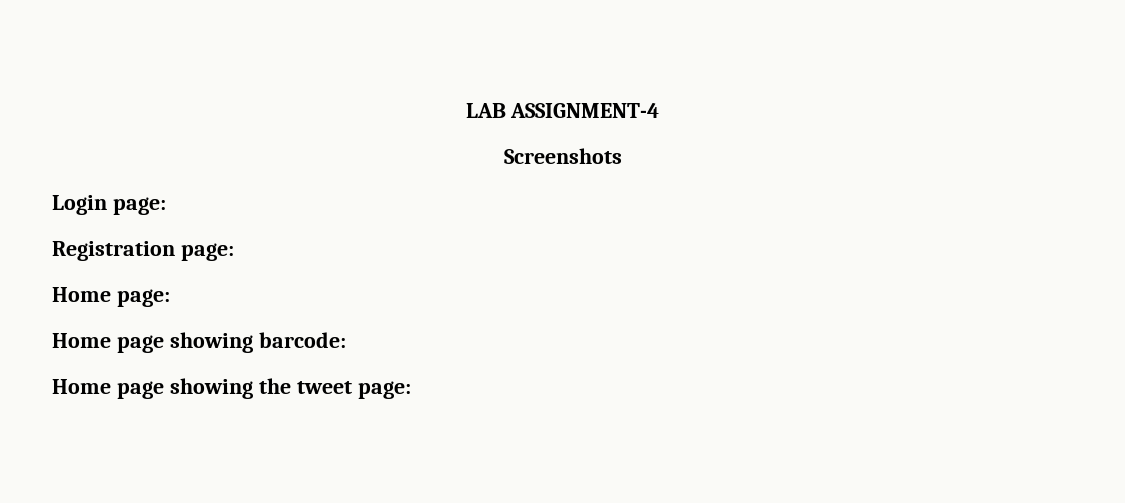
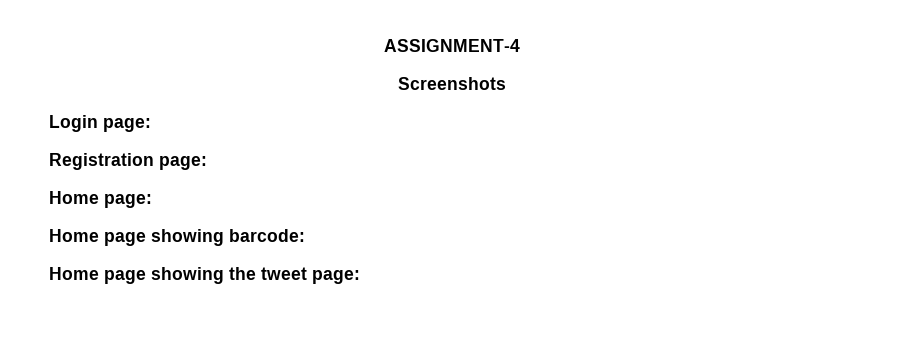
[465,103,506,118] LAB -> (383, 45) none

